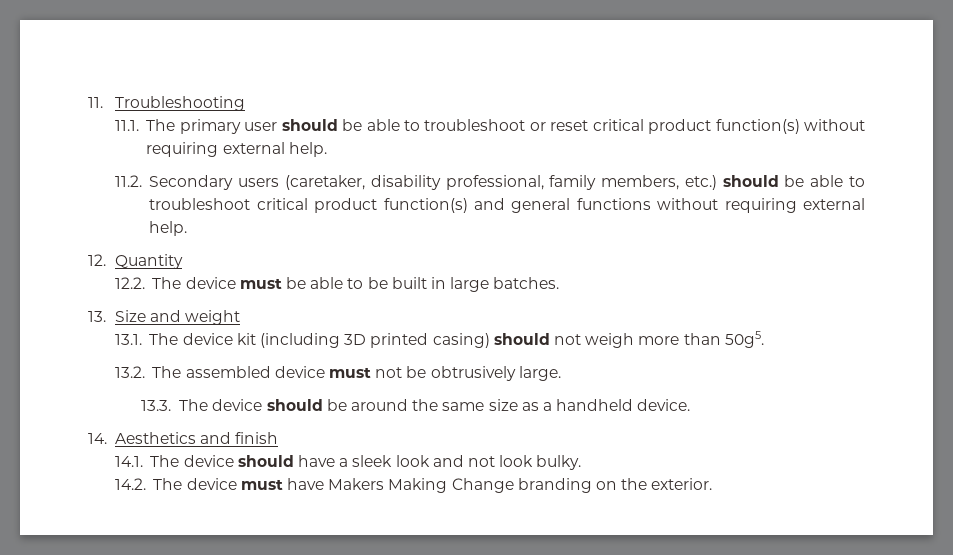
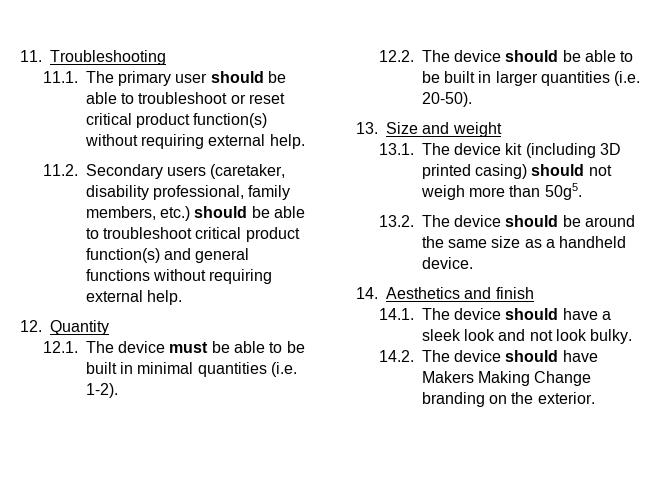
[114,277,145,289] 12.2. -> [42,341,78,353] 12.1.
[450,277,560,292] large batches. -> [137,362,298,377] [85,383,118,398] [378,50,634,62] [421,71,641,86] [421,92,472,107] minimal quantities (i.e. 1-2). // 12.2. The device should be able to be built in larger quantities (i.e. 20-50).
[185,366,561,381] [141,399,209,411] assembled device must not be obtrusively large. // 13.3. The -> (450, 221) none
[240,479,283,490] must -> [505,350,559,362] should

